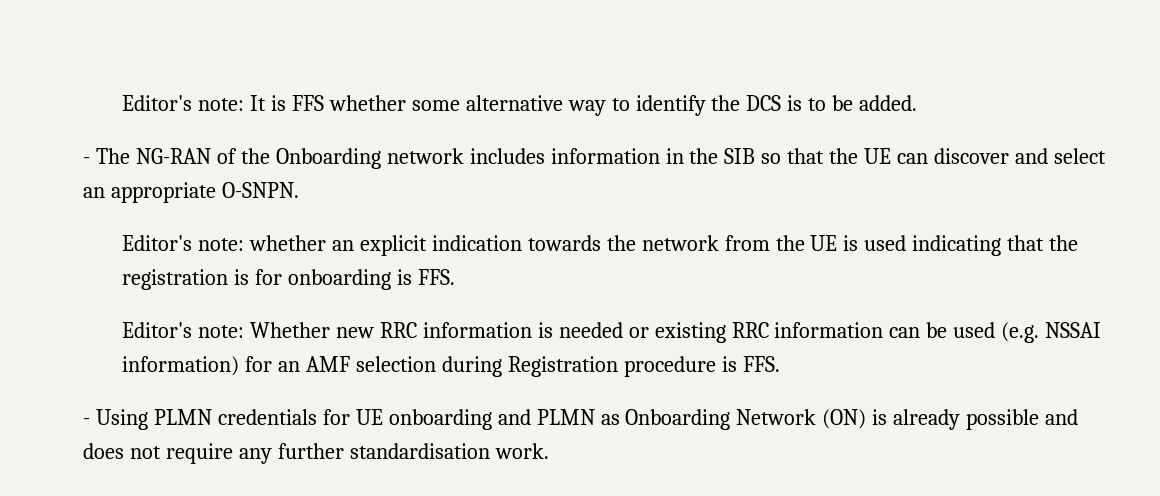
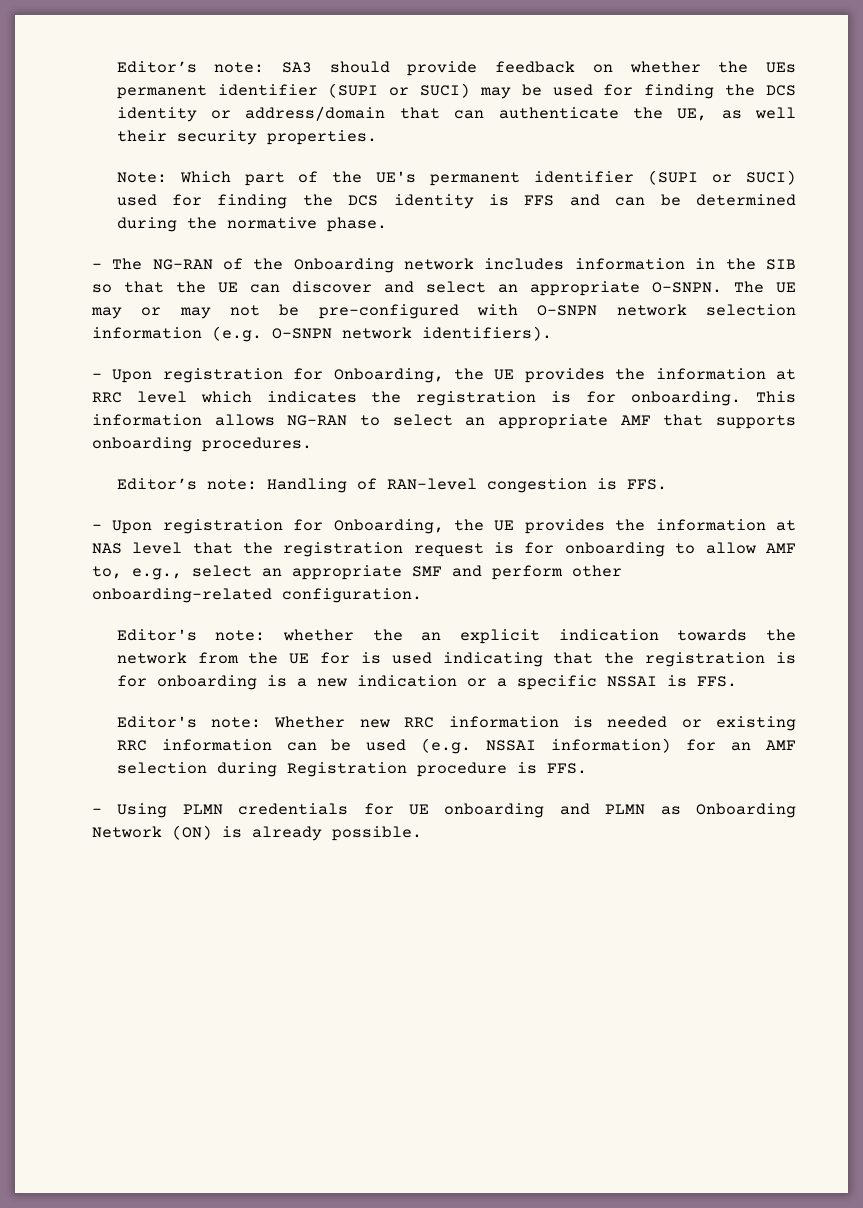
[122,95,918,116] Editor's note: It is FFS whether some alternative way to identify the DCS is to be added. -> [116,61,797,76] [116,83,796,99] [116,106,797,122] [116,130,377,145] [116,170,796,186] [116,194,796,209] [116,217,387,232] Editor’s note: SA3 should provide feedback on whether the UEs permanent identifier (SUPI or SUCI) may be used for finding the DCS identity or address/domain that can authenticate the UE, as well their security properties. // Note: Which part of the UE's permanent identifier (SUPI or SUCI) used for finding the DCS identity is FFS and can be determined during the normative phase.
(299, 190) none -> [733,281,796,293] [90,304,796,319] [91,326,552,342] [91,368,796,383] [91,391,796,406] [91,414,797,429] [91,437,312,452] [116,478,667,493] [91,519,796,534] [91,542,796,557] [91,565,622,580] [91,588,422,603] The UE may or may not be pre-configured with O-SNPN network selection information (e.g. O-SNPN network identifiers). // - Upon registration for Onboarding, the UE provides the information at RRC level which indicates the registration is for onboarding. This information allows NG-RAN to select an appropriate AMF that supports onboarding procedures. // Editor’s note: Handling of RAN-level congestion is FFS. // - Upon registration for Onboarding, the UE provides the information at NAS level that the registration request is for onboarding to allow AMF to, e.g., select an appropriate SMF and perform other onboarding-related configuration.
(327, 243) none -> [372,629,403,641] the
(838, 243) none -> [320,652,351,664] for
(412, 277) none -> [296,675,687,690] a new indication or a specific NSSAI is
[966,409,1079,430] [83,443,549,464] possible and does not require any further standardisation work. -> [331,826,422,841] possible.

